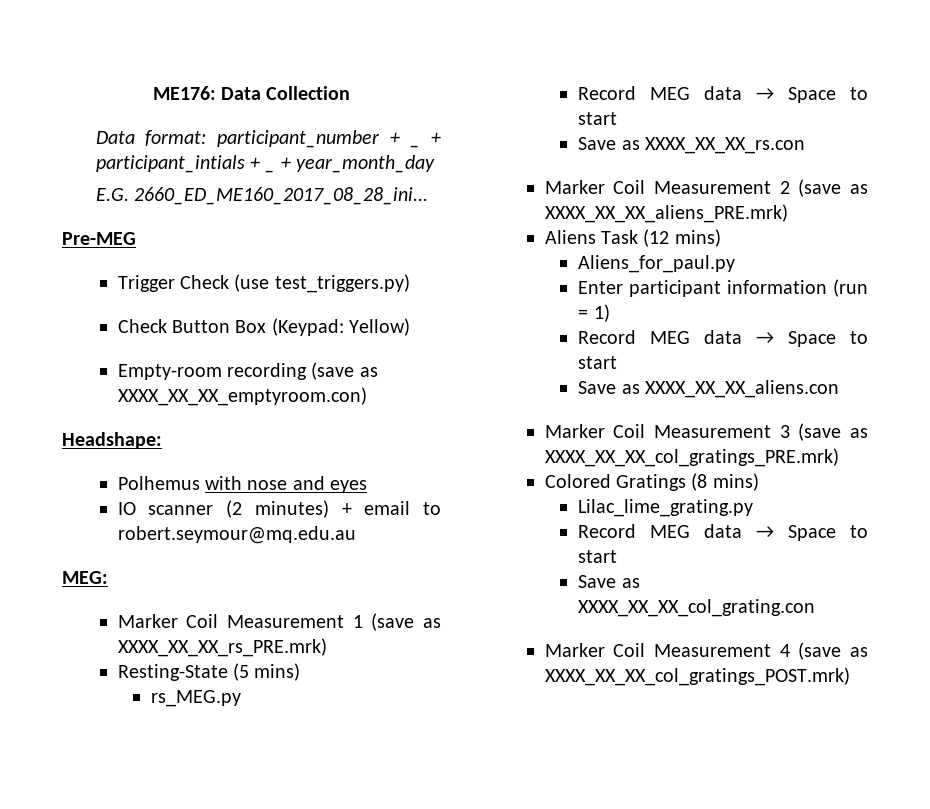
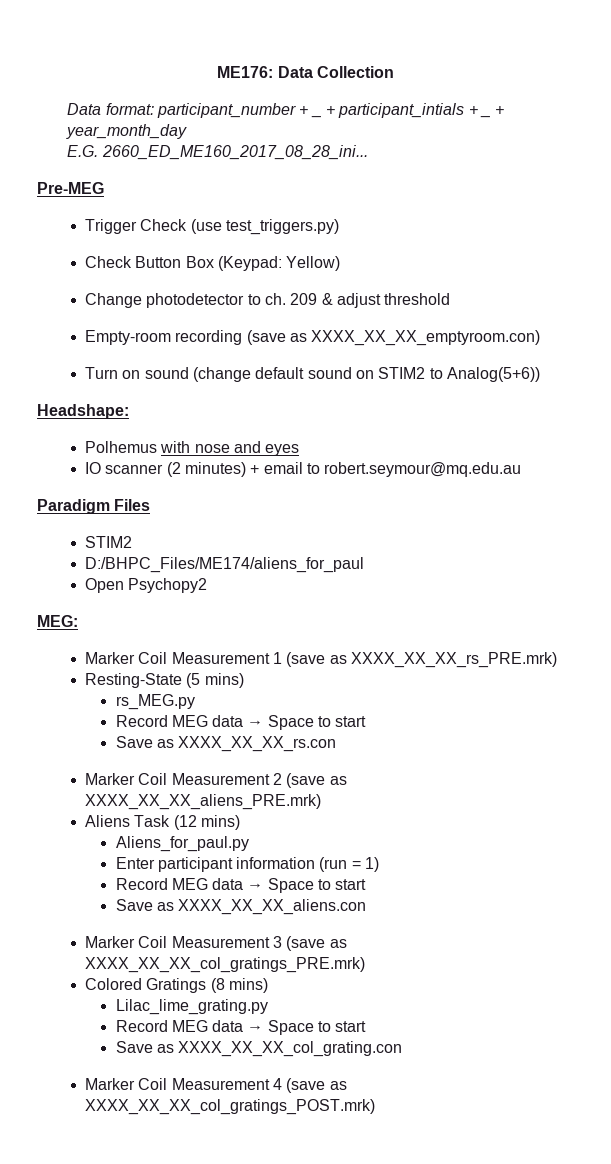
(411, 327) none -> [85,293,451,308] // Change photodetector to ch. 209 & adjust threshold
(367, 396) none -> [85,367,540,382] // Turn on sound (change default sound on STIM2 to Analog(5+6))
(356, 535) none -> [37,499,151,514] [85,536,133,548] [85,557,365,573] [85,578,208,593] // Paradigm Files // STIM2 // D:/BHPC_Files/ME174/aliens_for_paul // Open Psychopy2

